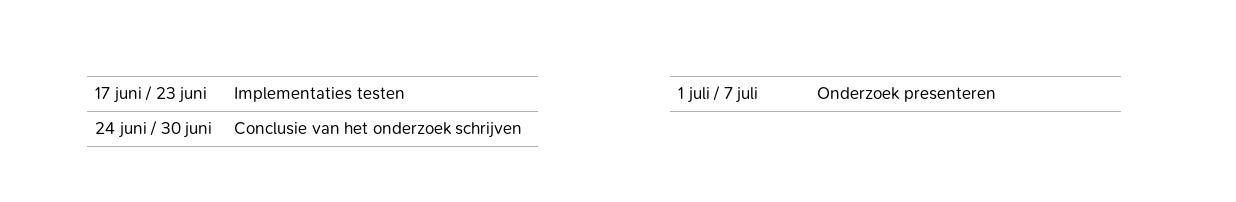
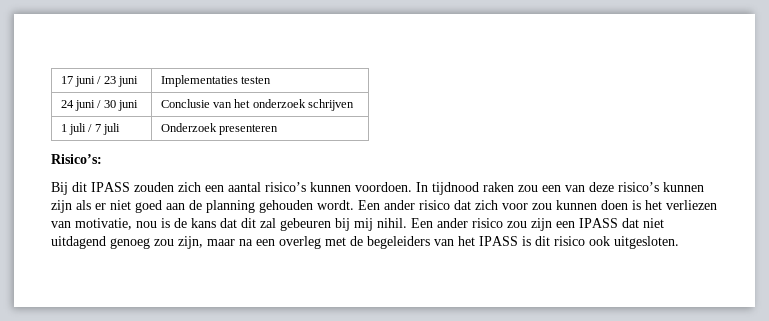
(996, 94) none -> [51,154,102,164] [51,182,704,195] [51,200,717,213] [51,218,664,231] [51,236,679,249] // Risico’s: // Bij dit IPASS zouden zich een aantal risico’s kunnen voordoen. In tijdnood raken zou een van deze risico’s kunnen zijn als er niet goed aan de planning gehouden wordt. Een ander risico dat zich voor zou kunnen doen is het verliezen van motivatie, nou is de kans dat dit zal gebeuren bij mij nihil. Een ander risico zou zijn een IPASS dat niet uitdagend genoeg zou zijn, maar na een overleg met de begeleiders van het IPASS is dit risico ook uitgesloten.

